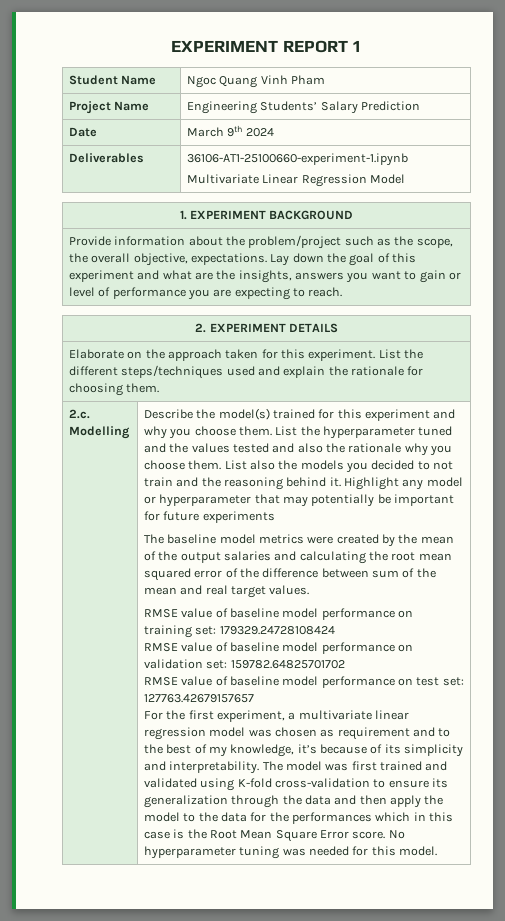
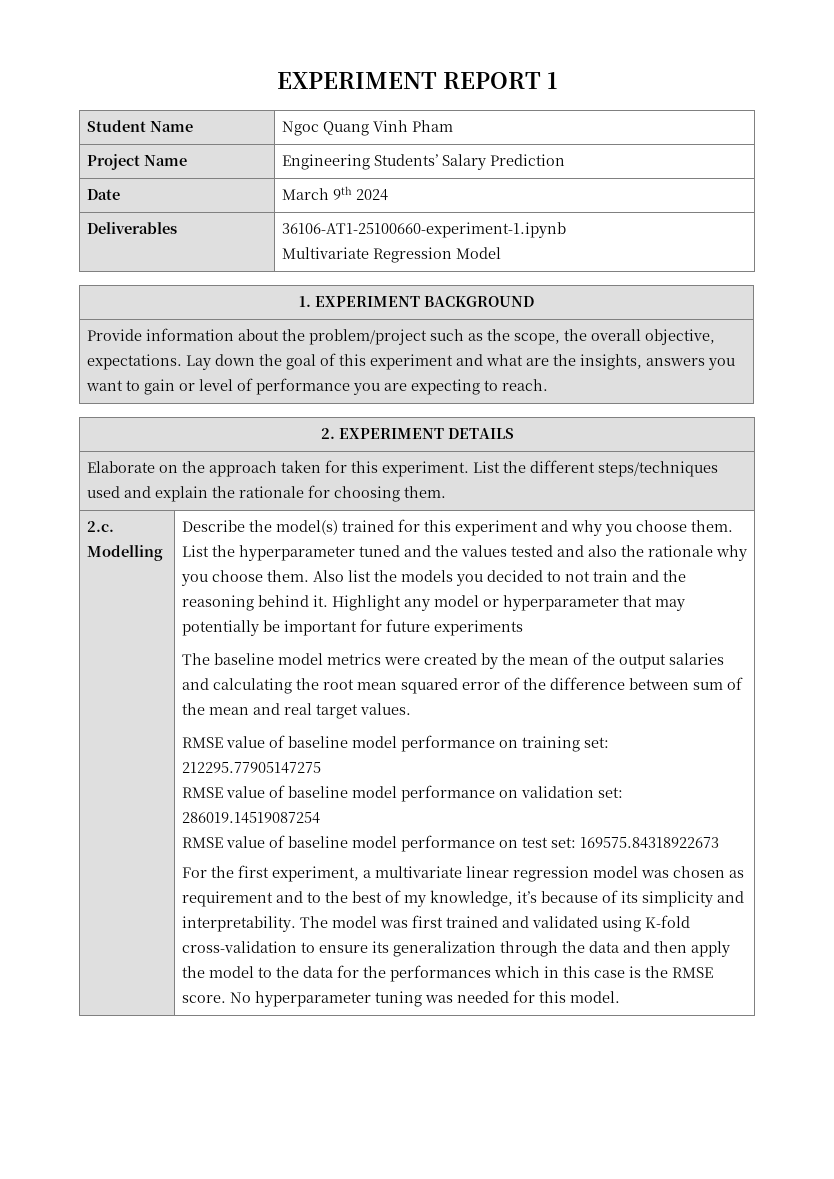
[262,174,299,184] Linear -> (369, 253) none
[224,460,275,470] List also -> [312,570,371,582] Also list
[219,626,335,635] 179329.24728108424 -> [181,762,321,774] 212295.77905147275
[230,660,345,669] 159782.64825701702 -> [181,812,320,824] 286019.14519087254
[143,694,254,703] 127763.42679157657 -> [579,837,719,849] 169575.84318922673
[209,830,350,842] Root Mean Square Error -> [671,967,713,978] RMSE

